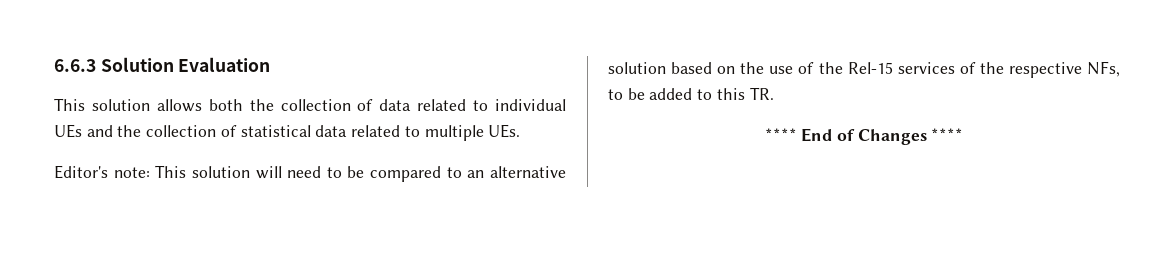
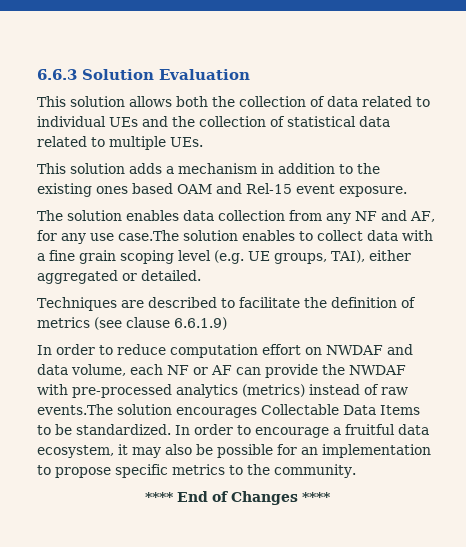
[54,165,566,182] [608,61,1120,78] [608,87,774,100] Editor's note: This solution will need to be compared to an alternative solution based on the use of the Rel-15 services of the respective NFs, to be added to this TR. -> [37,163,380,174] [37,183,407,197] [37,210,435,224] [37,230,433,244] [37,250,411,264] [37,270,201,284] [37,297,416,311] [37,317,227,330] [37,344,413,358] [37,364,406,378] [37,384,408,398] [37,404,420,418] [37,424,429,438] [37,444,431,458] [37,464,356,478] This solution adds a mechanism in addition to the existing ones based OAM and Rel-15 event exposure. // The solution enables data collection from any NF and AF, for any use case.The solution enables to collect data with a fine grain scoping level (e.g. UE groups, TAI), either aggregated or detailed. // Techniques are described to facilitate the definition of metrics (see clause 6.6.1.9) // In order to reduce computation effort on NWDAF and data volume, each NF or AF can provide the NWDAF with pre-processed analytics (metrics) instead of raw events.The solution encourages Collectable Data Items to be standardized. In order to encourage a fruitful data ecosystem, it may also be possible for an implementation to propose specific metrics to the community.

